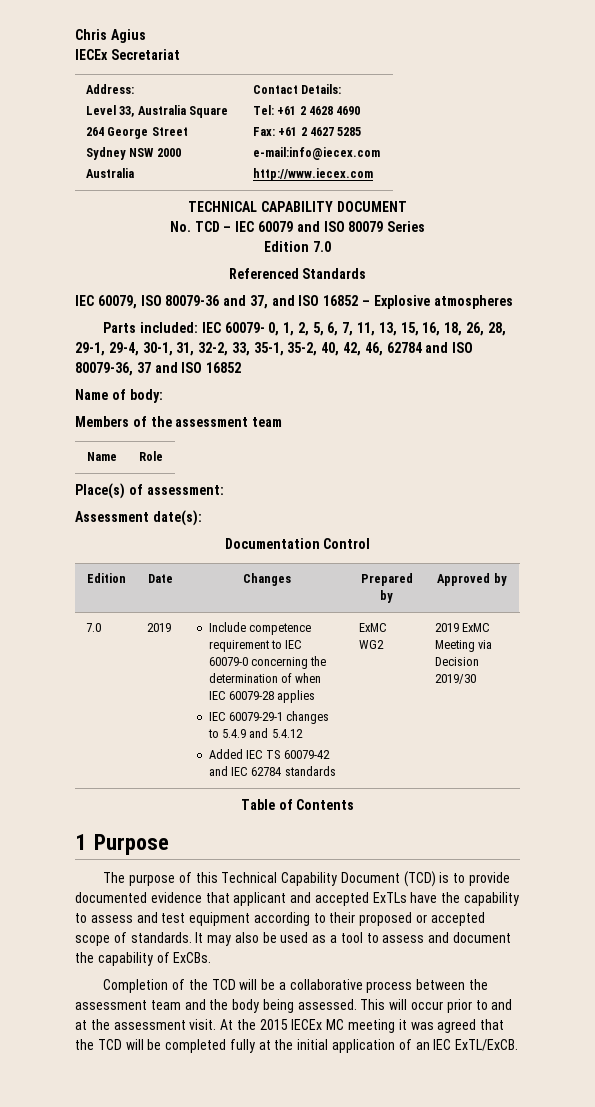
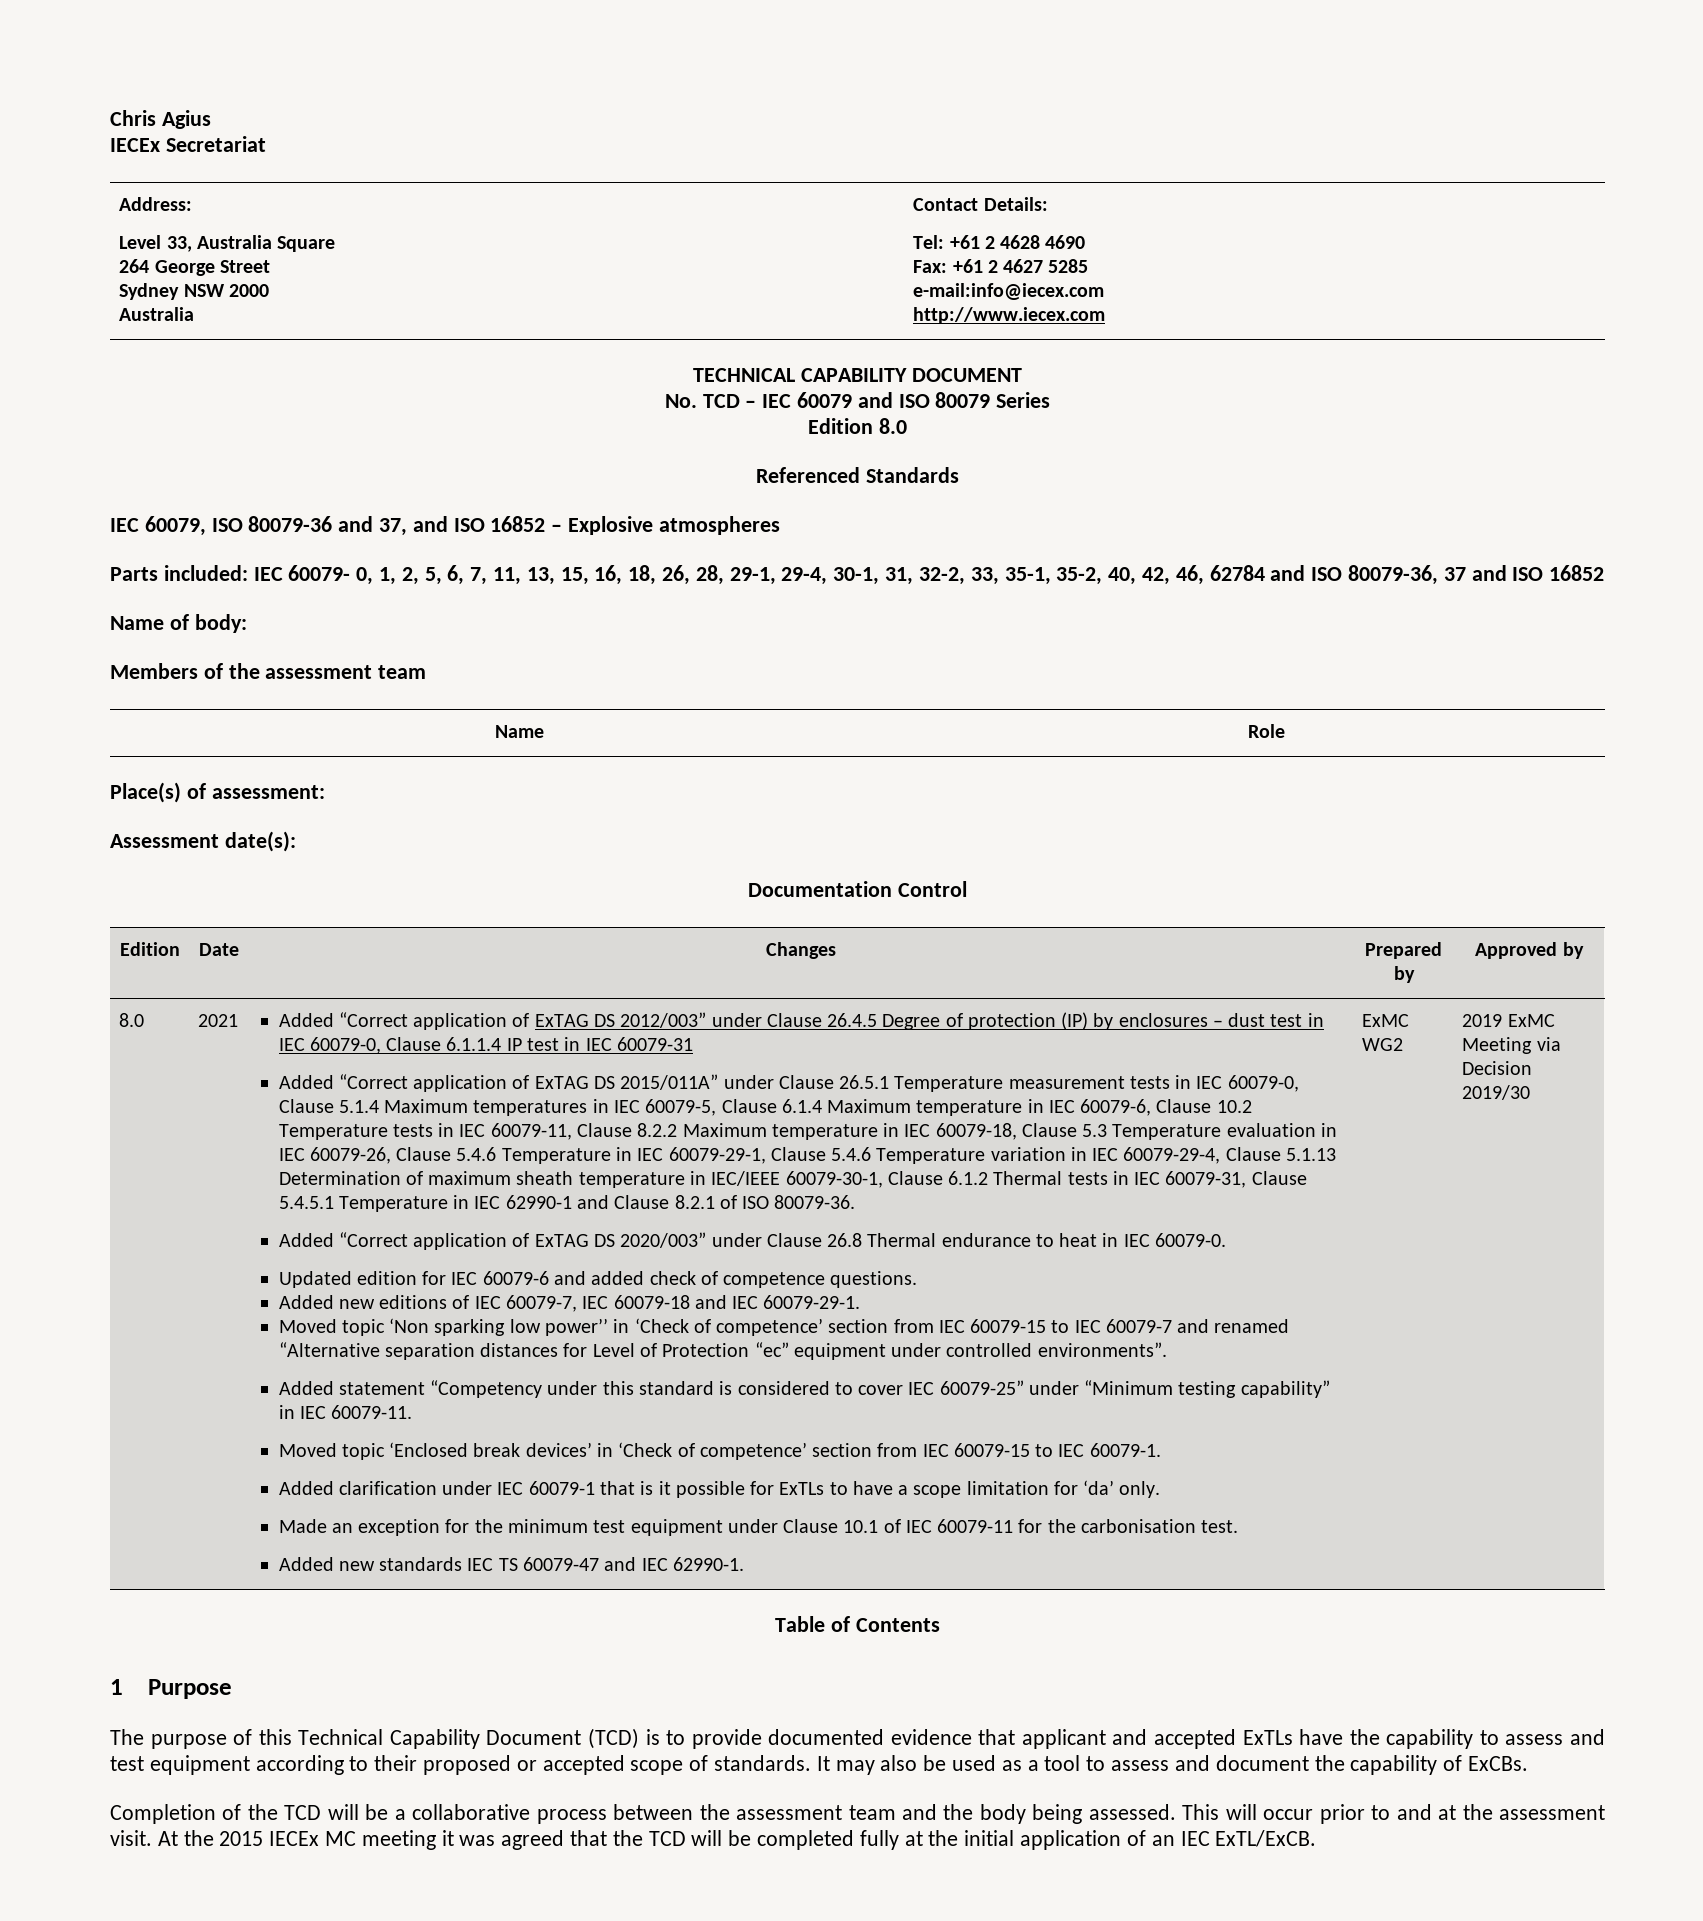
[312,241,331,252] 7.0 -> [878,418,907,434] 8.0
[85,623,101,632] [146,623,171,632] [208,622,312,635] [208,640,303,652] [208,656,327,669] [208,673,322,683] [208,690,316,703] [208,711,330,724] [207,728,303,738] [208,749,243,759] 7.0 | 2019 | Include competence requirement to IEC 60079-0 concerning the determination of when IEC 60079-28 applies // IEC 60079-29-1 changes to 5.4.9 and 5.4.12 // Added -> [119,1013,145,1027] [198,1014,239,1027] [278,1012,1324,1030] [278,1037,693,1054] [278,1074,1299,1092] [278,1099,1252,1116] [278,1123,1337,1140] [278,1147,1336,1164] [278,1171,1307,1188] [278,1195,856,1212] [278,1232,1226,1250] [278,1271,918,1288] [278,1295,861,1312] [278,1318,1290,1336] [278,1342,1167,1360] [278,1380,1330,1398] [278,1405,413,1419] [278,1442,1161,1460] [278,1480,1161,1498] [278,1519,1239,1536] [278,1557,463,1571] 8.0 | 2021 | Added “Correct application of ExTAG DS 2012/003” under Clause 26.4.5 Degree of protection (IP) by enclosures – dust test in IEC 60079-0, Clause 6.1.1.4 IP test in IEC 60079-31 // Added “Correct application of ExTAG DS 2015/011A” under Clause 26.5.1 Temperature measurement tests in IEC 60079-0, Clause 5.1.4 Maximum temperatures in IEC 60079-5, Clause 6.1.4 Maximum temperature in IEC 60079-6, Clause 10.2 Temperature tests in IEC 60079-11, Clause 8.2.2 Maximum temperature in IEC 60079-18, Clause 5.3 Temperature evaluation in IEC 60079-26, Clause 5.4.6 Temperature in IEC 60079-29-1, Clause 5.4.6 Temperature variation in IEC 60079-29-4, Clause 5.1.13 Determination of maximum sheath temperature in IEC/IEEE 60079-30-1, Clause 6.1.2 Thermal tests in IEC 60079-31, Clause 5.4.5.1 Temperature in IEC 62990-1 and Clause 8.2.1 of ISO 80079-36. // Added “Correct application of ExTAG DS 2020/003” under Clause 26.8 Thermal endurance to heat in IEC 60079-0. // Updated edition for IEC 60079-6 and added check of competence questions. // Added new editions of IEC 60079-7, IEC 60079-18 and IEC 60079-29-1. // Moved topic ‘Non sparking low power’’ in ‘Check of competence’ section from IEC 60079-15 to IEC 60079-7 and renamed “Alternative separation distances for Level of Protection “ec” equipment under controlled environments”. // Added statement “Competency under this standard is considered to cover IEC 60079-25” under “Minimum testing capability” in IEC 60079-11. // Moved topic ‘Enclosed break devices’ in ‘Check of competence’ section from IEC 60079-15 to IEC 60079-1. // Added clarification under IEC 60079-1 that is it possible for ExTLs to have a scope limitation for ‘da’ only. // Made an exception for the minimum test equipment under Clause 10.1 of IEC 60079-11 for the carbonisation test. // Added new standards
[283,750,330,759] [208,766,336,776] 60079-42 and IEC 62784 standards -> [523,1557,744,1571] 60079-47 and IEC 62990-1.

